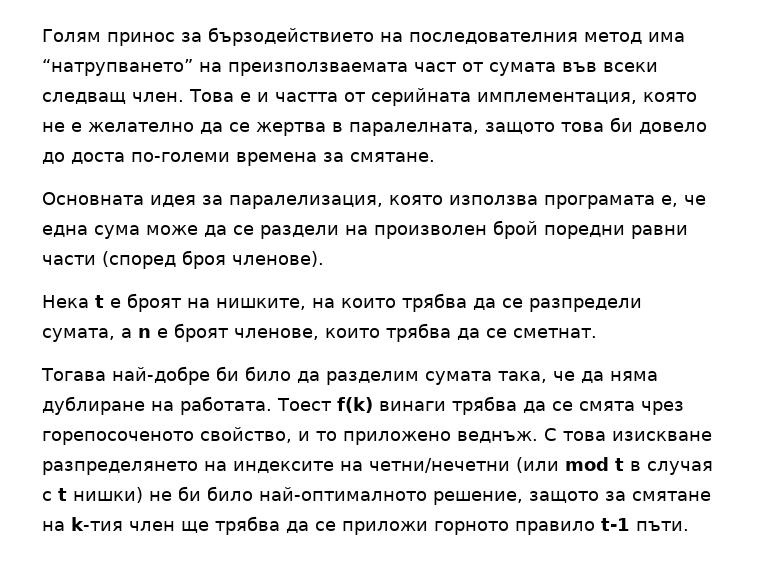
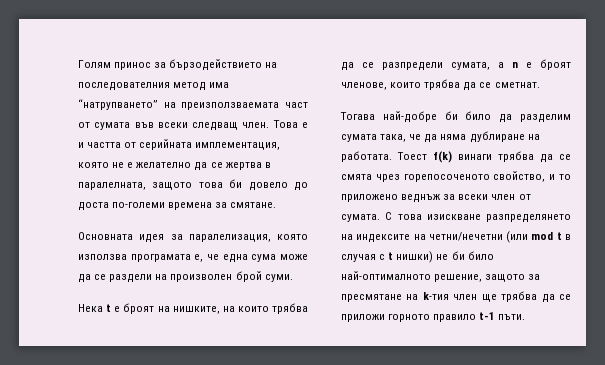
[544,225,688,239] [42,250,324,269] поредни равни части (според броя членове). -> [264,274,293,282] суми.
[457,431,538,443] веднъж. -> [401,194,531,203] [341,214,380,222] веднъж за всеки член от сумата.
[632,491,711,501] смятане -> [341,294,402,302] пресмятане

